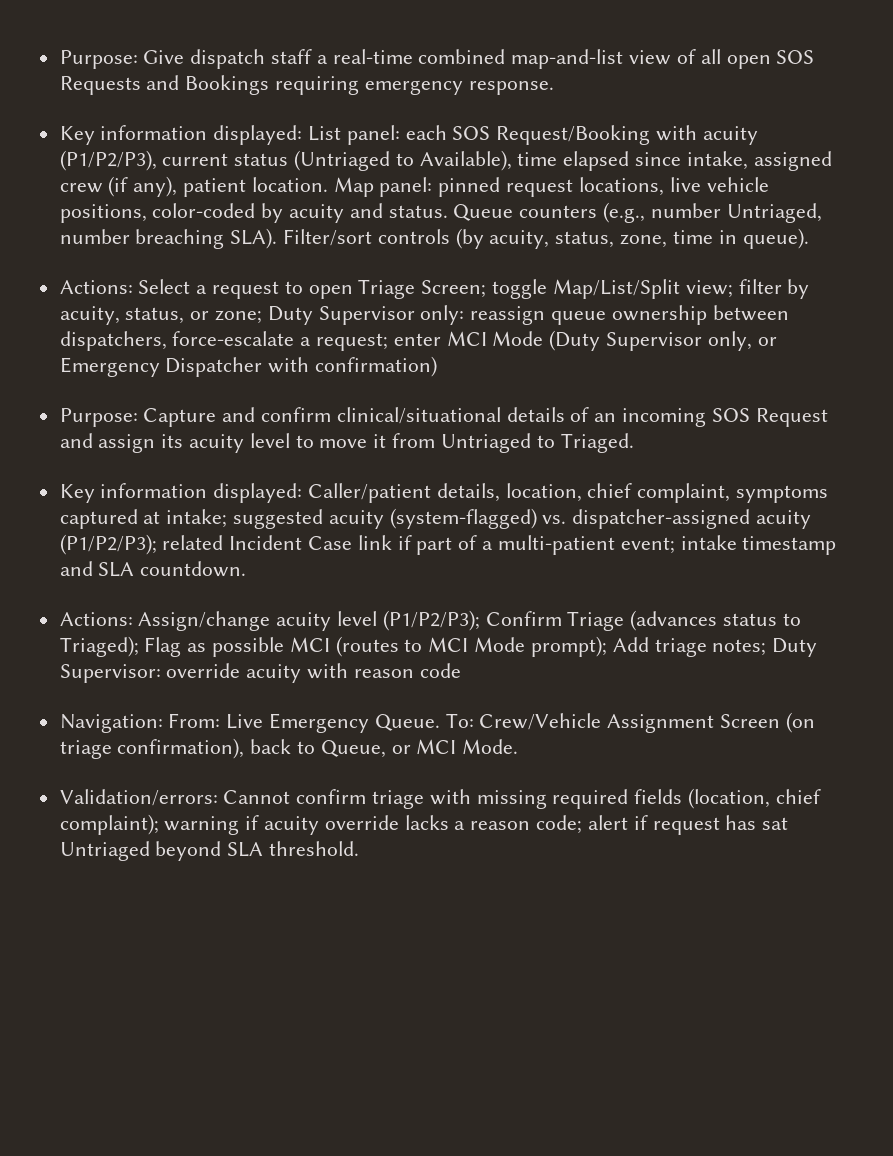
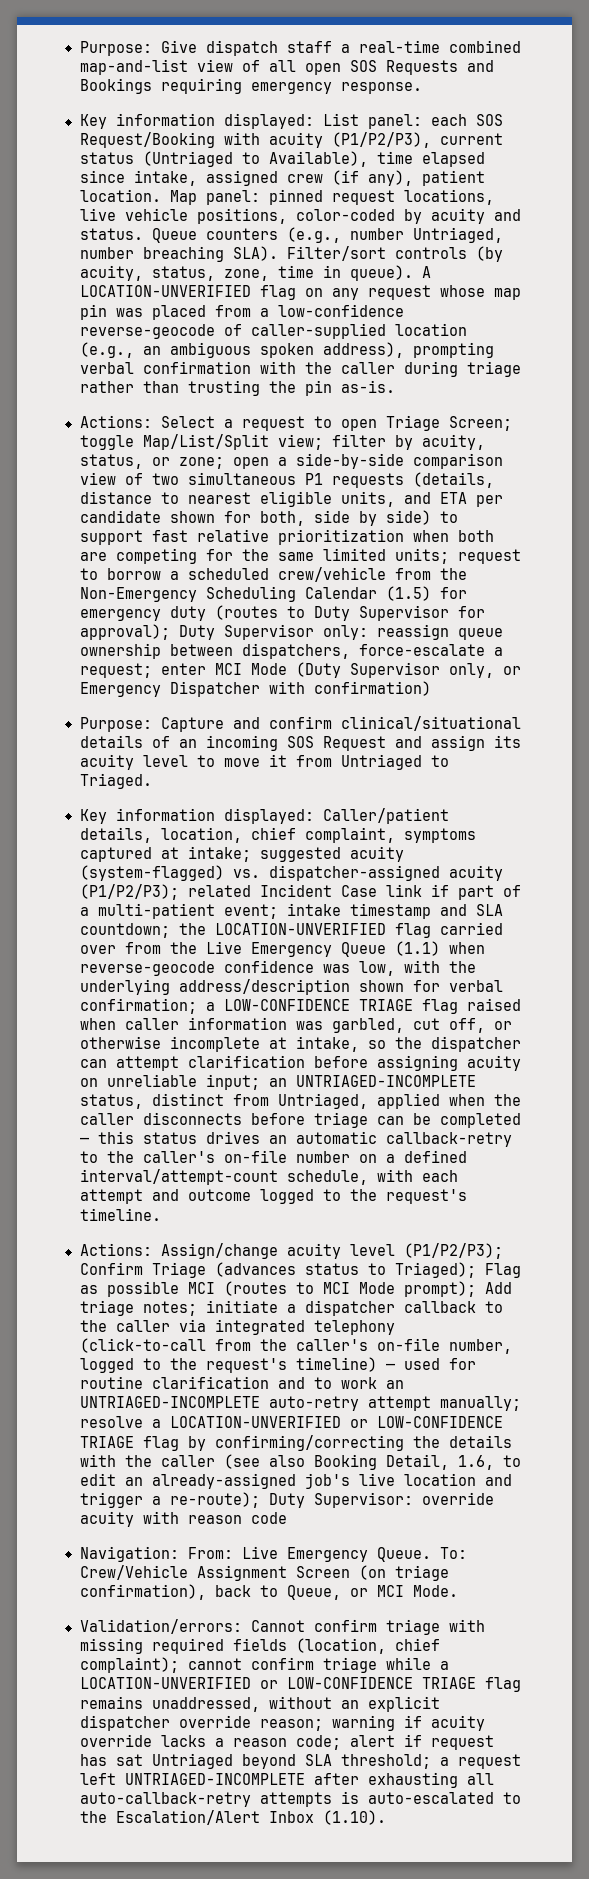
(809, 238) none -> [421,266,431,278] [79,285,521,300] [79,304,404,320] [79,323,467,339] [79,342,494,358] [79,361,521,377] [79,380,395,396] A LOCATION-UNVERIFIED flag on any request whose map pin was placed from a low-confidence reverse-geocode of caller-supplied location (e.g., an ambiguous spoken address), prompting verbal confirmation with the caller during triage rather than trusting the pin as-is.
(263, 317) none -> [232,453,503,469] [79,472,494,488] [79,491,503,507] [79,510,458,526] [79,529,494,545] [79,548,521,564] [79,567,467,582] [79,586,467,602] [79,605,485,621] [79,624,170,640] open a side-by-side comparison view of two simultaneous P1 requests (details, distance to nearest eligible units, and ETA per candidate shown for both, side by side) to support fast relative prioritization when both are competing for the same limited units; request to borrow a scheduled crew/vehicle from the Non-Emergency Scheduling Calendar (1.5) for emergency duty (routes to Duty Supervisor for approval);
[140,561,247,577] countdown. -> [79,922,503,938] [79,941,485,957] [79,960,476,976] [79,979,503,995] [79,998,521,1014] [79,1017,512,1033] [79,1036,521,1052] [79,1055,521,1071] [79,1074,476,1090] [79,1093,521,1109] [79,1112,521,1128] [79,1131,512,1147] [79,1150,467,1163] [79,1169,458,1185] [79,1189,467,1204] [79,1208,161,1221] countdown; the LOCATION-UNVERIFIED flag carried over from the Live Emergency Queue (1.1) when reverse-geocode confidence was low, with the underlying address/description shown for verbal confirmation; a LOW-CONFIDENCE TRIAGE flag raised when caller information was garbled, cut off, or otherwise incomplete at intake, so the dispatcher can attempt clarification before assigning acuity on unreliable input; an UNTRIAGED-INCOMPLETE status, distinct from Untriaged, applied when the caller disconnects before triage can be completed — this status drives an automatic callback-retry to the caller's on-file number on a defined interval/attempt-count schedule, with each attempt and outcome logged to the request's timeline.
(767, 647) none -> [205,1300,503,1316] [79,1319,395,1335] [79,1338,512,1354] [79,1357,476,1373] [79,1376,404,1389] [79,1396,521,1411] [79,1416,503,1428] [79,1435,512,1451] [79,1454,521,1470] [79,1473,512,1489] [79,1492,260,1508] initiate a dispatcher callback to the caller via integrated telephony (click-to-call from the caller's on-file number, logged to the request's timeline) — used for routine clarification and to work an UNTRIAGED-INCOMPLETE auto-retry attempt manually; resolve a LOCATION-UNVERIFIED or LOW-CONFIDENCE TRIAGE flag by confirming/correcting the details with the caller (see also Booking Detail, 1.6, to edit an already-assigned job's live location and trigger a re-route);
(159, 824) none -> [187,1657,449,1673] [79,1677,521,1692] [79,1696,440,1712] [79,1715,323,1731] cannot confirm triage while a LOCATION-UNVERIFIED or LOW-CONFIDENCE TRIAGE flag remains unaddressed, without an explicit dispatcher override reason;
[269,841,360,856] threshold. -> [340,1754,521,1769] [79,1772,494,1788] [79,1791,521,1807] [79,1810,386,1825] threshold; a request left UNTRIAGED-INCOMPLETE after exhausting all auto-callback-retry attempts is auto-escalated to the Escalation/Alert Inbox (1.10).

